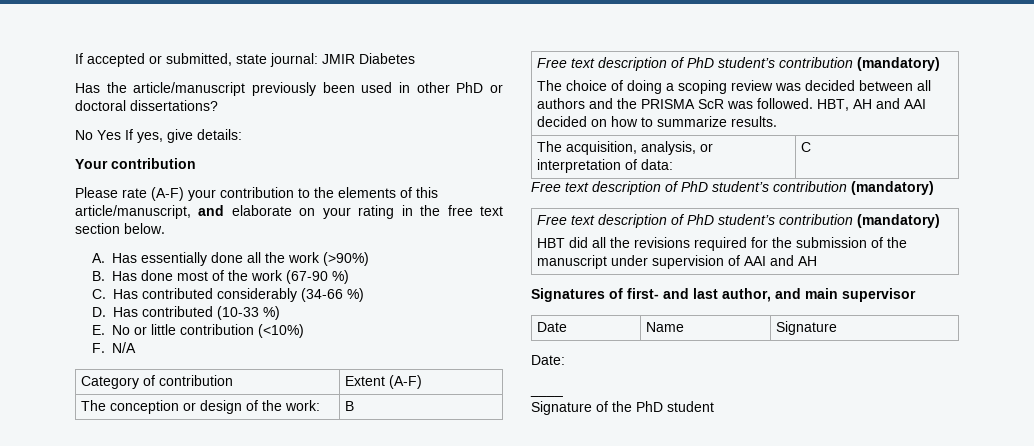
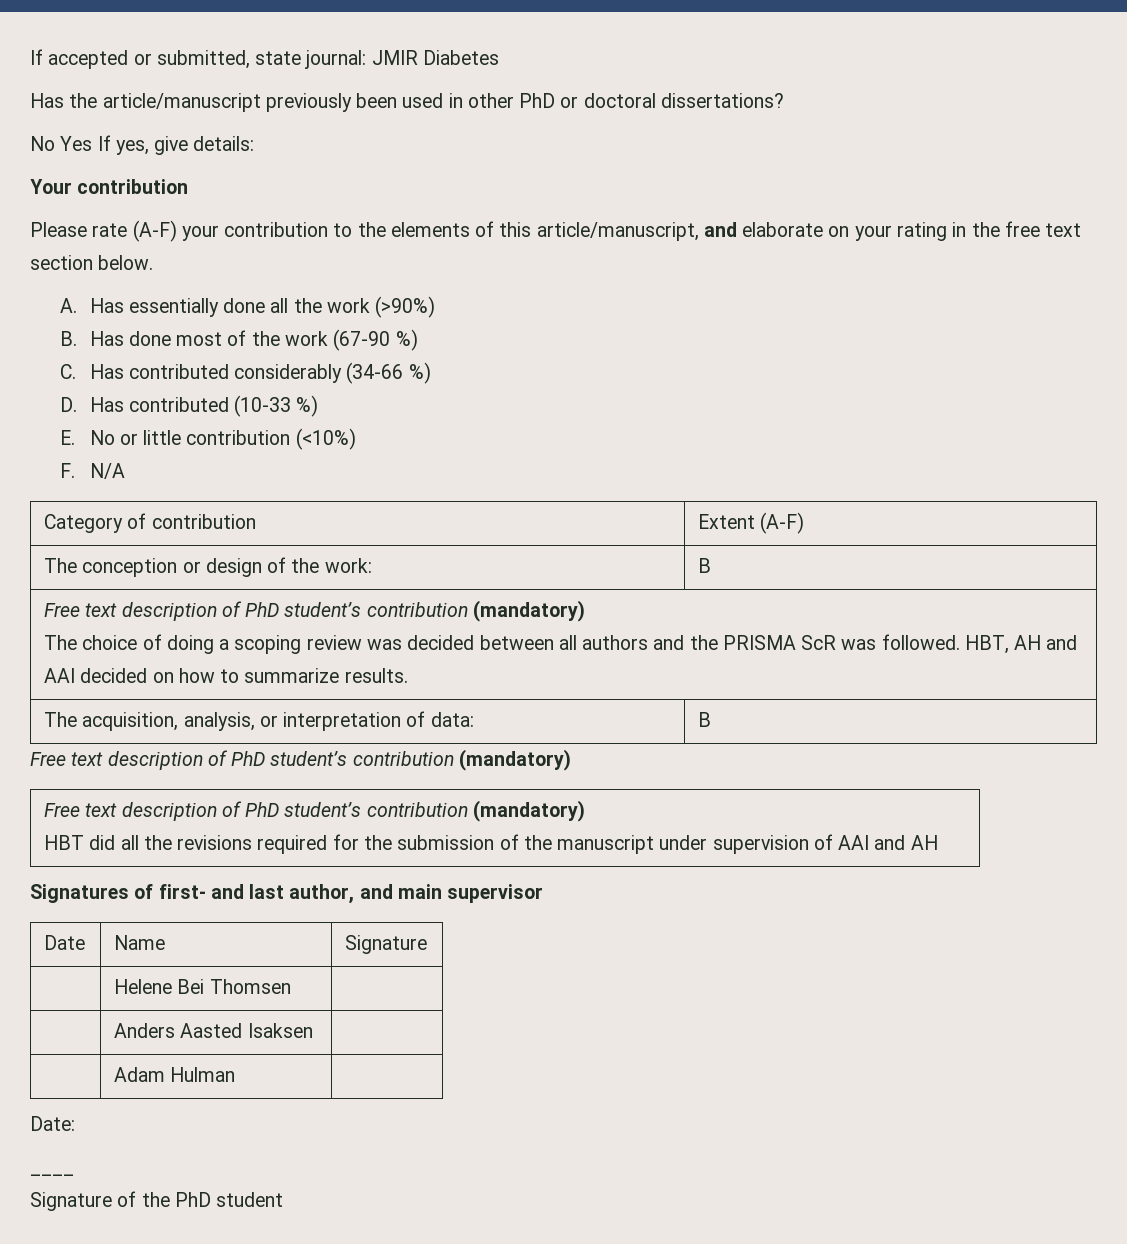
[801,142,812,152] C -> [698,712,712,727] B
(838, 328) none -> [114,979,291,994] [114,1023,313,1038] [114,1067,236,1082] // | Helene Bei Thomsen | // | Anders Aasted Isaksen | // | Adam Hulman |

